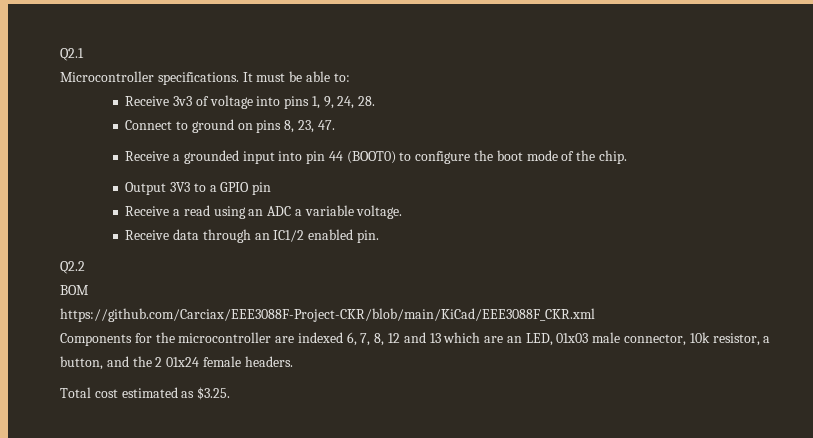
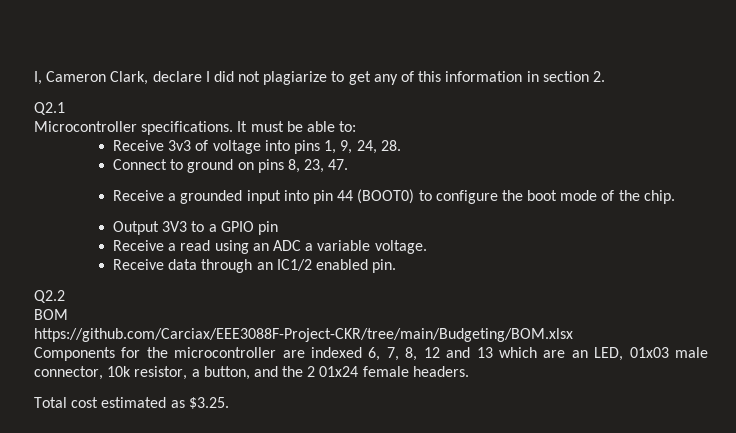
(60, 54) none -> [34,71,605,85] I, Cameron Clark, declare I did not plagiarize to get any of this information in section 2. //
[60,308,595,322] https://github.com/Carciax/EEE3088F-Project-CKR/blob/main/KiCad/EEE3088F_CKR.xml -> [34,328,573,342] https://github.com/Carciax/EEE3088F-Project-CKR/tree/main/Budgeting/BOM.xlsx

